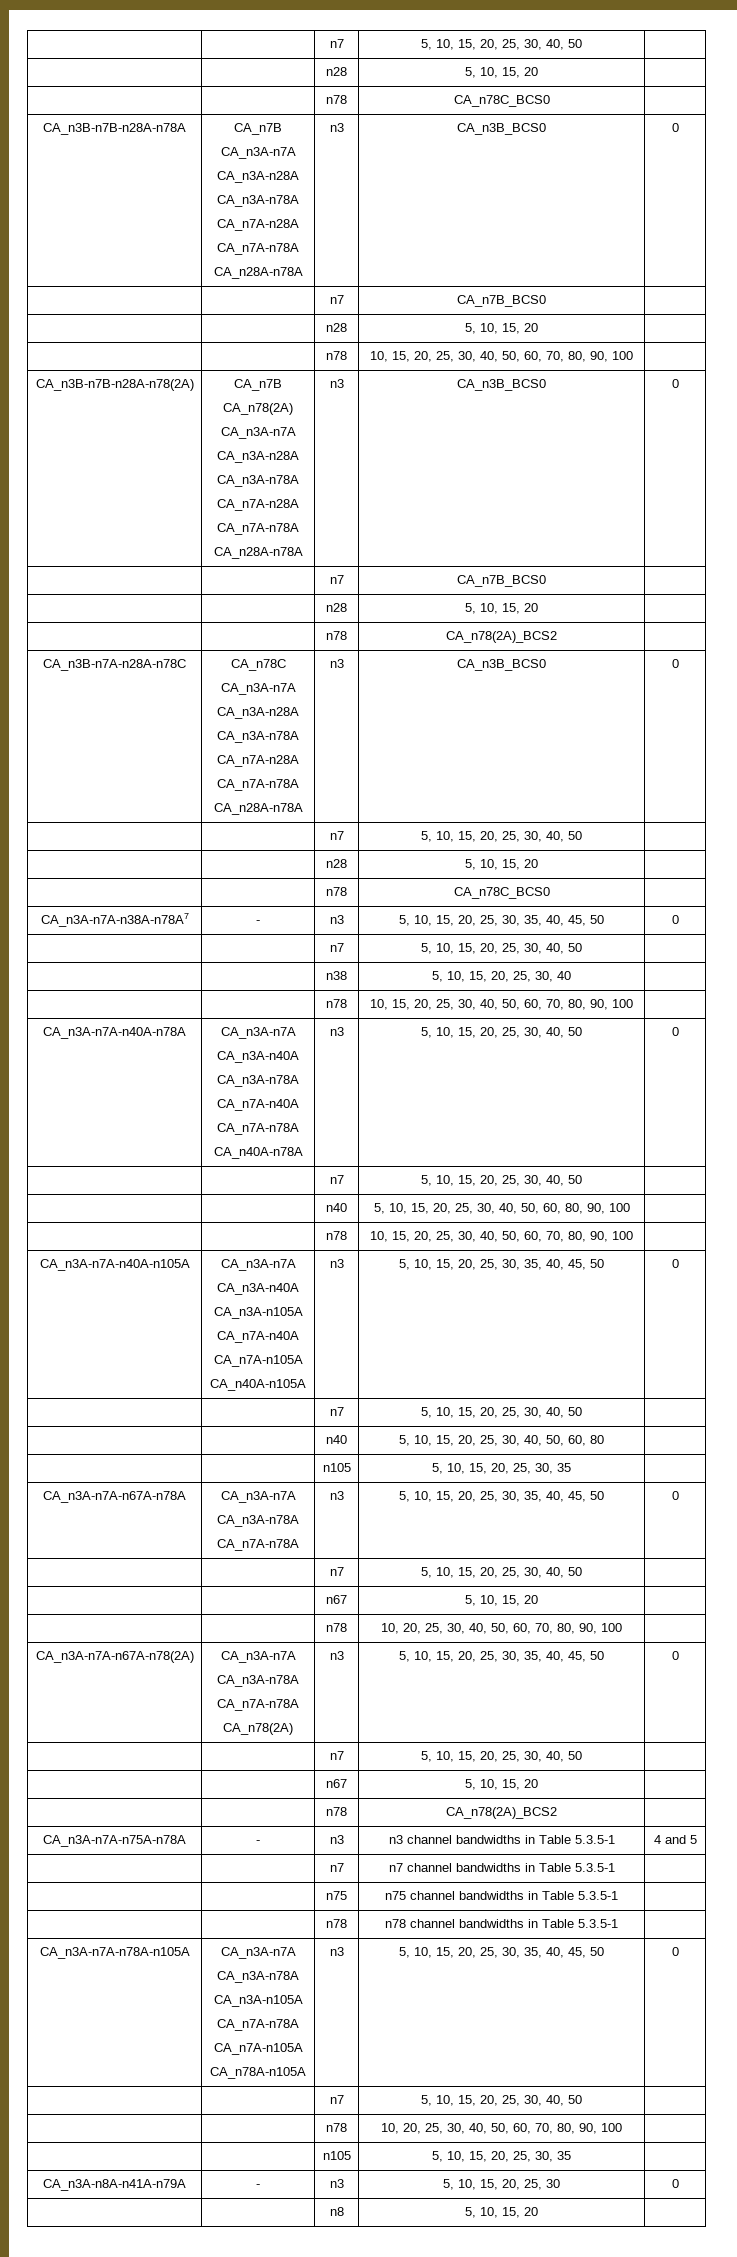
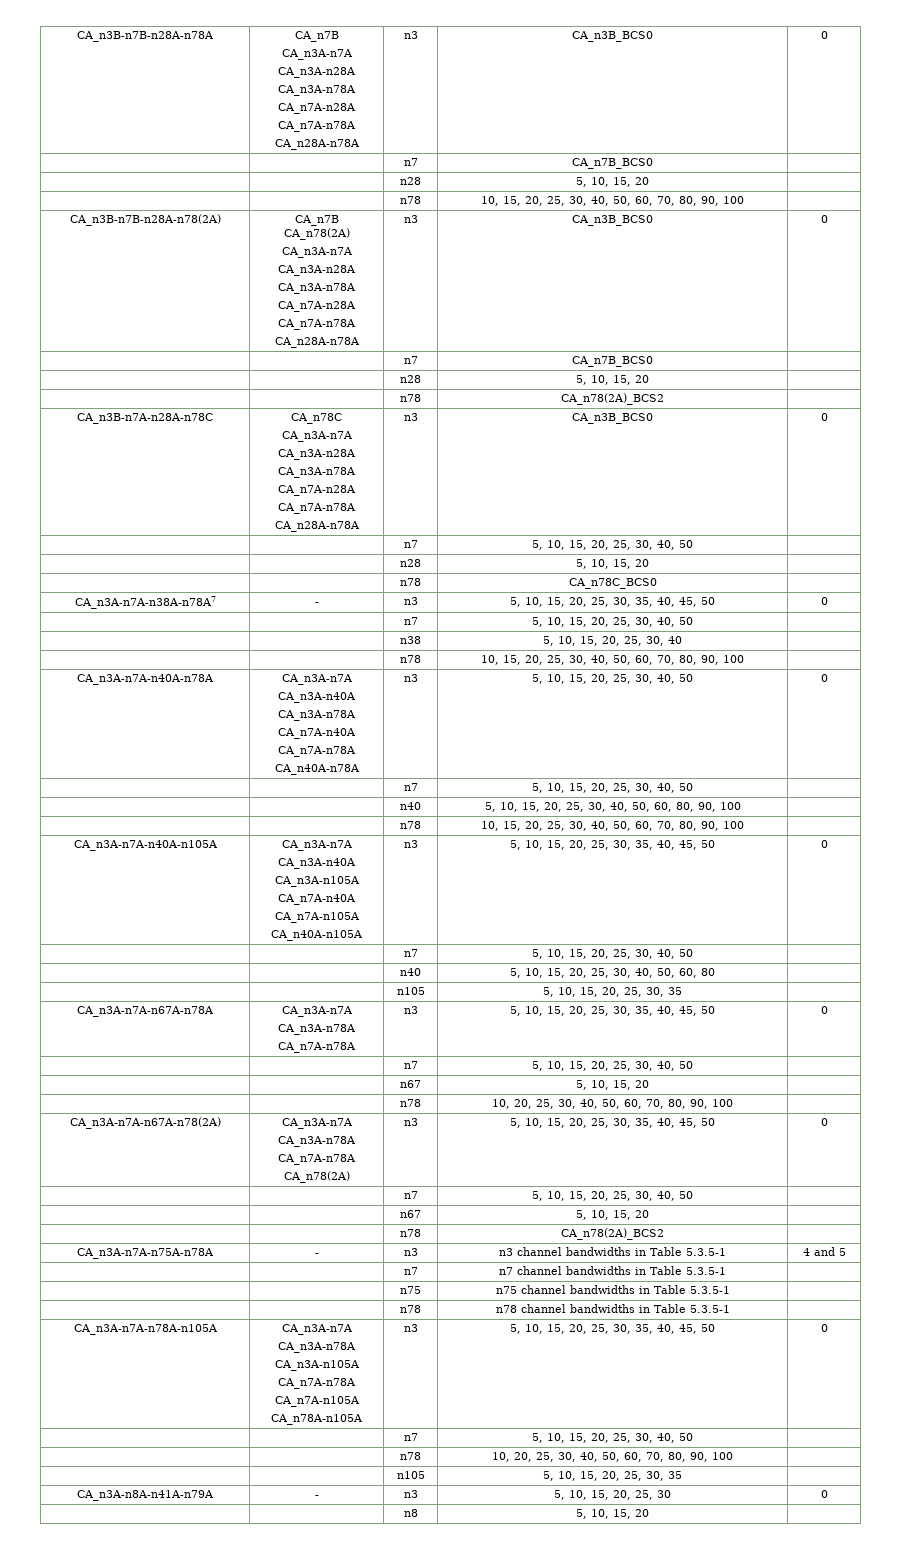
[329,39,344,48] [421,39,582,50] [326,67,347,76] [465,67,538,78] [326,95,347,104] [453,95,550,107] | | n7 | 5, 10, 15, 20, 25, 30, 40, 50 | // | | n28 | 5, 10, 15, 20 | // | | n78 | CA_n78C_BCS0 | // -> (77, 36) none

